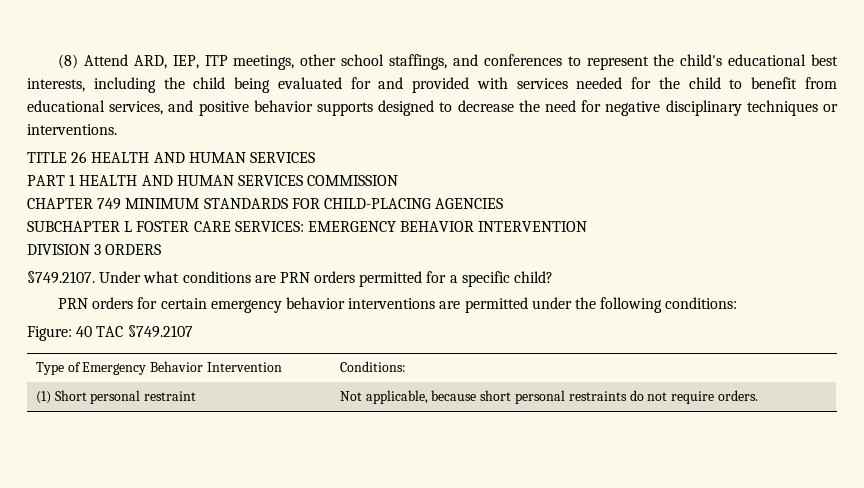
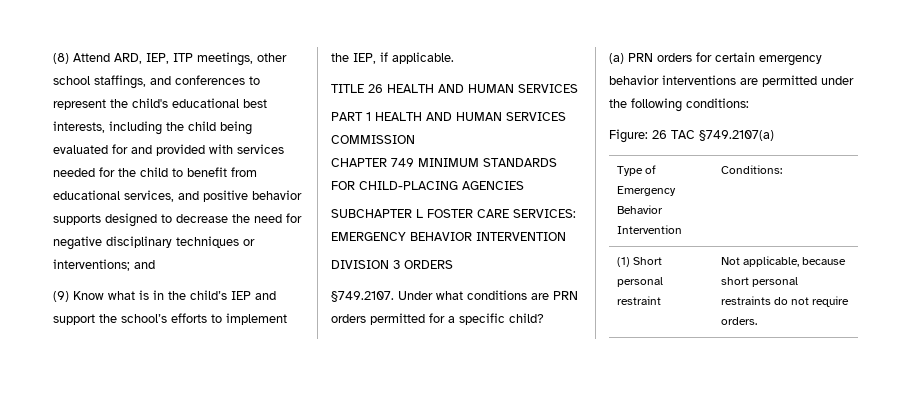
[27,124,117,135] interventions. -> [53,259,155,271] [53,290,276,302] [53,313,287,325] [331,52,454,64] interventions; and // (9) Know what is in the child’s IEP and support the school’s efforts to implement the IEP, if applicable.
(554, 277) none -> [609,53,624,64] (a)
[76,325,193,338] 40 TAC §749.2107 -> [652,130,774,141] 26 TAC §749.2107(a)

